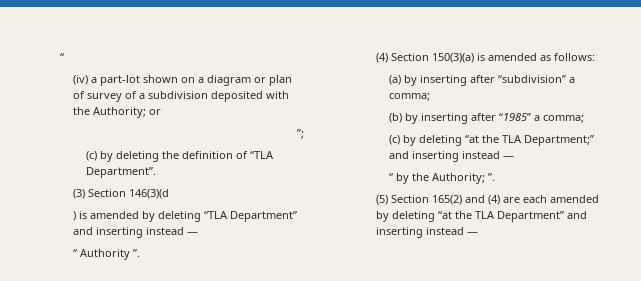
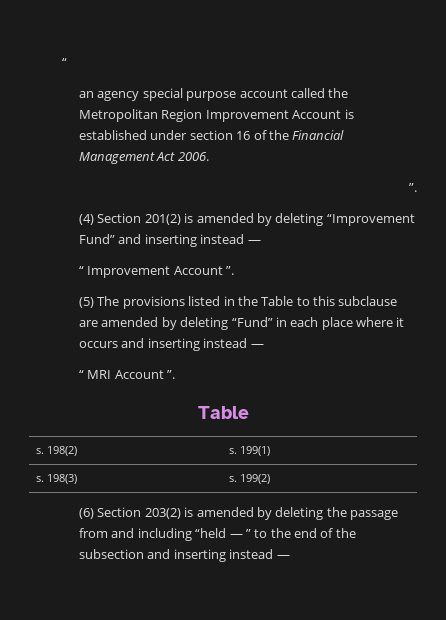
[72,75,292,86] [72,91,289,102] [72,107,161,118] [297,129,304,139] [85,151,274,162] [85,167,156,178] [72,189,169,199] [72,211,297,222] [72,227,198,238] [72,249,140,260] [375,53,595,63] [388,75,575,86] [388,93,430,101] [388,113,584,124] [388,135,594,146] [388,151,514,162] [388,173,495,184] [375,195,599,205] [375,211,564,222] (iv) a part-lot shown on a diagram or plan of survey of a subdivision deposited with the Authority; or // ”; // (c) by deleting the definition of “TLA Department”. // (3) Section 146(3)(d // ) is amended by deleting “TLA Department” and inserting instead — // “ Authority ”. // (4) Section 150(3)(a) is amended as follows: // (a) by inserting after “subdivision” a comma; // (b) by inserting after “1985” a comma; // (c) by deleting “at the TLA Department;” and inserting instead — // “ by the Authority; ”. // (5) Section 165(2) and (4) are each amended by deleting “at the TLA Department” -> [79,88,349,101] [79,109,354,122] [79,130,345,140] [79,152,209,164] [409,183,417,192] [79,213,415,226] [79,234,261,247] [79,266,235,278] [79,296,398,309] [79,317,405,330] [79,338,264,351] [79,370,176,379] [197,406,249,419] [35,446,77,456] [228,446,270,456] [35,474,77,484] [228,474,270,484] [79,507,399,520] [79,528,356,541] [79,549,145,559] an agency special purpose account called the Metropolitan Region Improvement Account is established under section 16 of the Financial Management Act 2006. // ”. // (4) Section 201(2) is amended by deleting “Improvement Fund” and inserting instead — // “ Improvement Account ”. // (5) The provisions listed in the Table to this subclause are amended by deleting “Fund” in each place where it occurs and inserting instead — // “ MRI Account ”. // Table // s. 198(2) | s. 199(1) // s. 198(3) | s. 199(2) // (6) Section 203(2) is amended by deleting the passage from and including “held — ” to the end of the subsection

